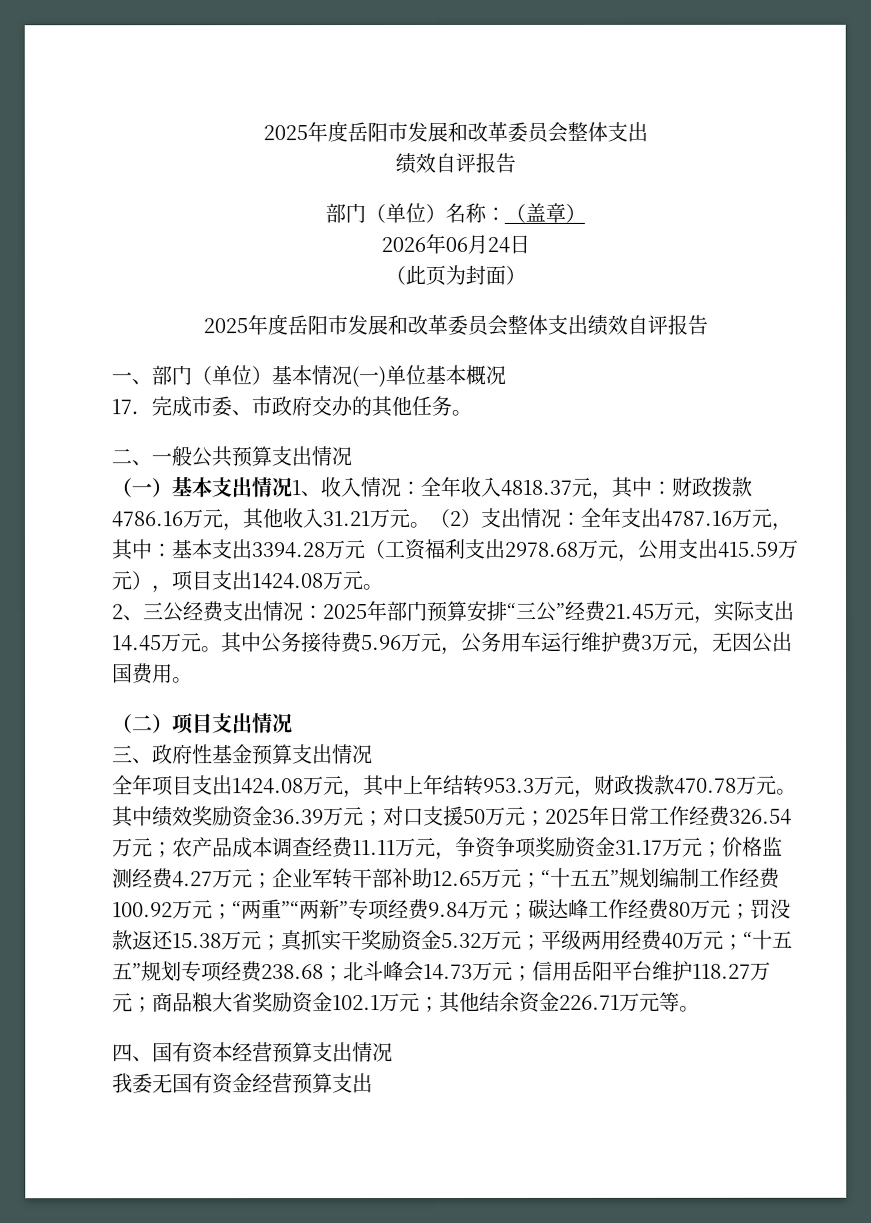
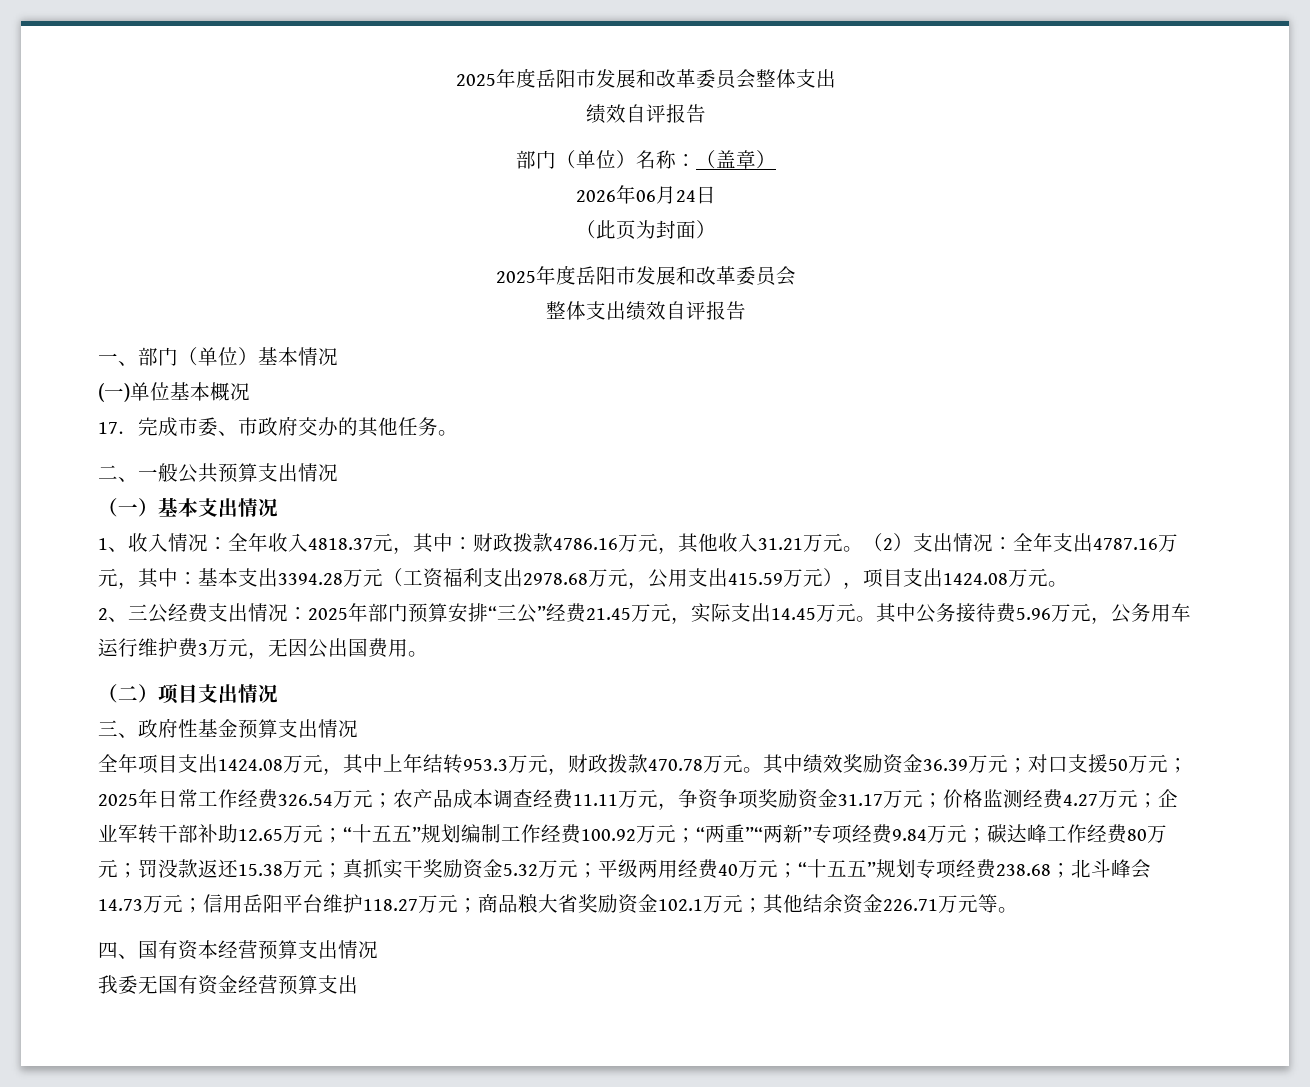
(508, 325) none -> (796, 276) //
(352, 376) none -> (338, 357) //
(292, 487) none -> (278, 507) //

